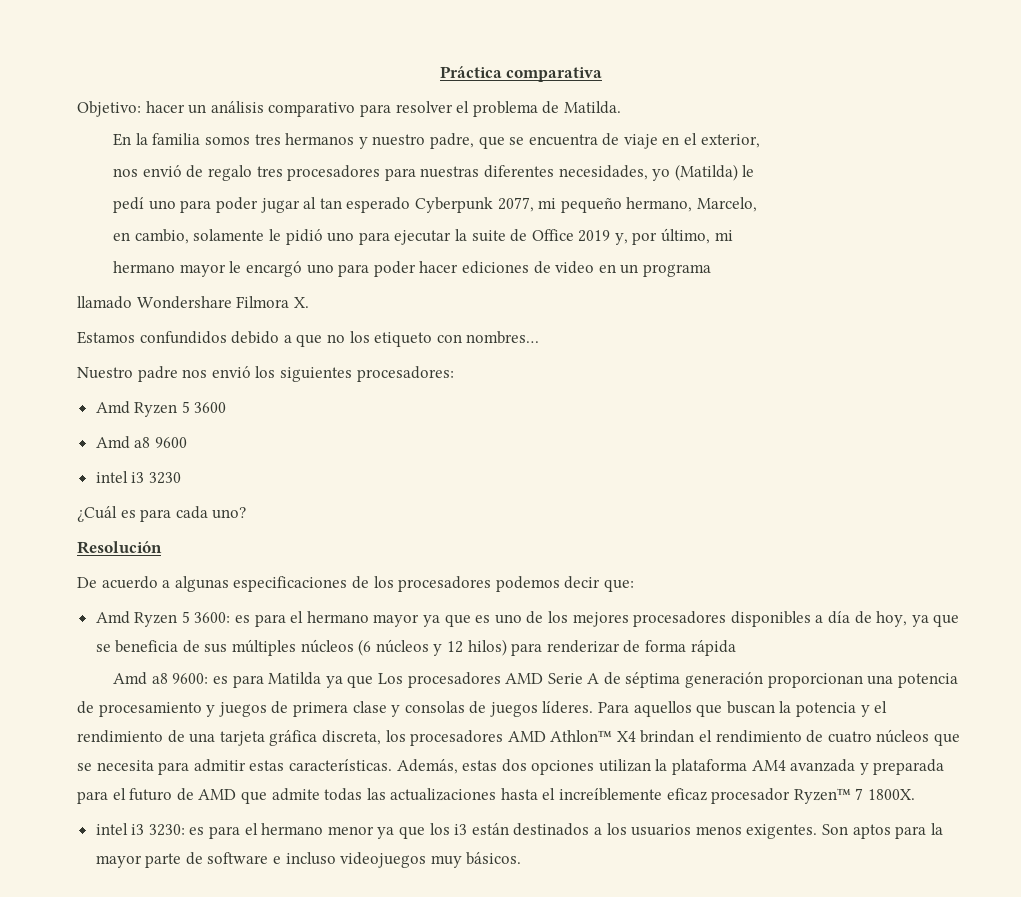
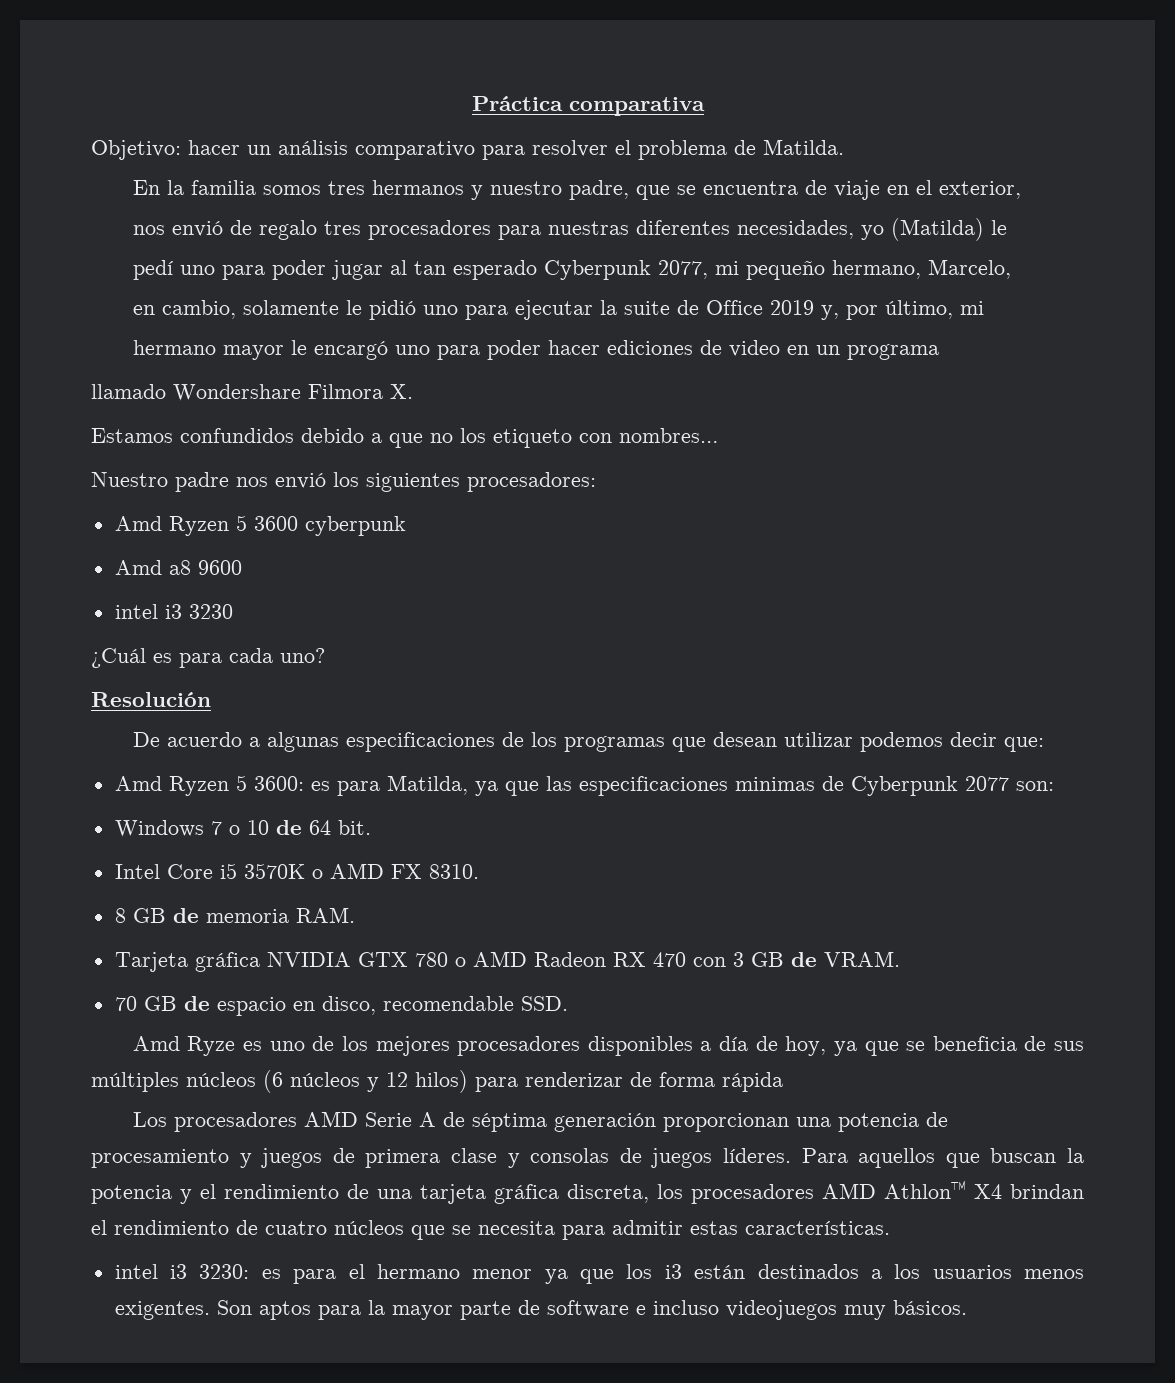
(227, 407) none -> [304,516,406,536] cyberpunk
[398,576,492,592] procesadores -> [563,732,853,752] programas que desean utilizar
[290,611,471,627] el hermano mayor ya que -> [386,775,1054,796] [114,820,371,837] [114,863,479,879] [114,907,355,923] [114,951,900,972] [114,996,568,1016] [132,1036,236,1056] Matilda, ya que las especificaciones minimas de Cyberpunk 2077 son: // Windows 7 o 10 de 64 bit. // Intel Core i5 3570K o AMD FX 8310. // 8 GB de memoria RAM. // Tarjeta gráfica NVIDIA GTX 780 o AMD Radeon RX 470 con 3 GB de VRAM. // 70 GB de espacio en disco, recomendable SSD. // Amd Ryze
[113,672,374,688] Amd a8 9600: es para Matilda ya que -> (783, 1082) none
[396,759,945,775] [77,788,916,804] Además, estas dos opciones utilizan la plataforma AM4 avanzada y preparada para el futuro de AMD que admite todas las actualizaciones hasta el increíblemente eficaz procesador Ryzen™ 7 1800X. -> (890, 1227) none

